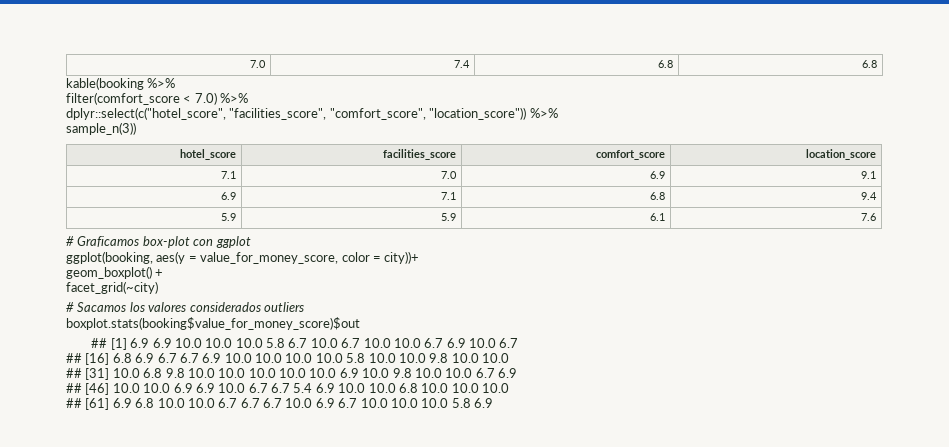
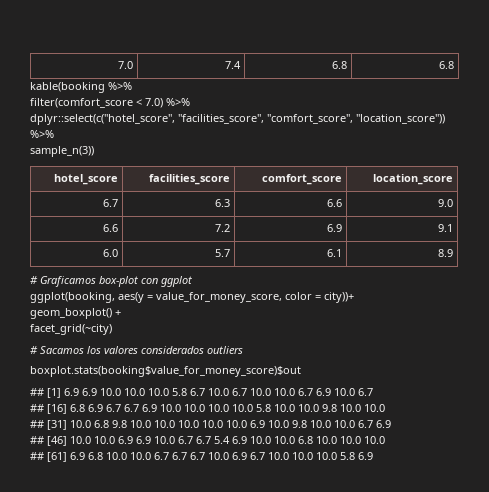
[221,171,237,179] [441,171,458,179] [650,171,666,179] [861,171,877,179] [221,192,237,200] [441,192,457,200] [650,192,666,200] [861,192,878,200] [221,213,237,221] [441,213,457,221] 7.1 | 7.0 | 6.9 | 9.1 // 6.9 | 7.1 | 6.8 | 9.4 // 5.9 | 5.9 -> [102,199,118,207] [214,199,230,207] [326,199,342,207] [437,199,453,207] [102,224,118,232] [214,224,230,232] [326,224,342,232] [437,224,453,232] [102,249,118,257] [214,249,230,257] 6.7 | 6.3 | 6.6 | 9.0 // 6.6 | 7.2 | 6.9 | 9.1 // 6.0 | 5.7
[861,213,877,221] 7.6 -> [437,249,453,257] 8.9

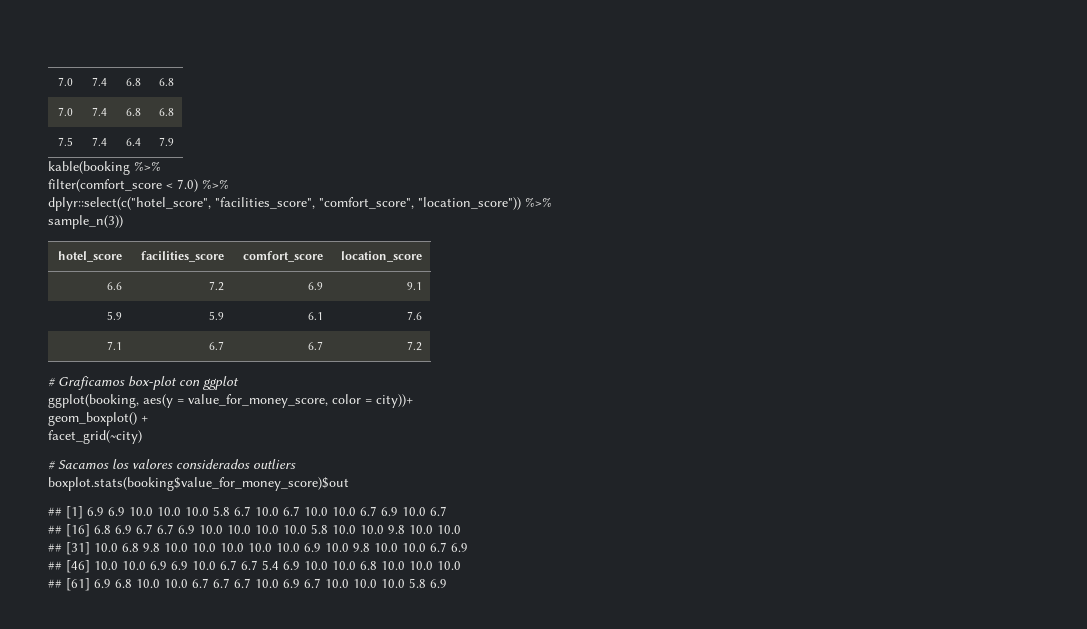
[117,61,133,69] [224,61,241,69] [331,61,347,69] [438,61,454,69] 7.0 | 7.4 | 6.8 | 6.8 -> [58,77,74,86] [92,77,108,86] [126,78,142,86] [159,78,175,86] [58,107,74,116] [92,107,108,116] [126,108,142,116] [159,108,175,116] [58,137,74,146] [92,137,108,146] [126,138,142,146] [159,137,175,146] 7.0 | 7.4 | 6.8 | 6.8 // 7.0 | 7.4 | 6.8 | 6.8 // 7.5 | 7.4 | 6.4 | 7.9
[102,199,118,207] [214,199,230,207] [326,199,342,207] [437,199,453,207] // 6.7 | 6.3 | 6.6 | 9.0 -> (423, 256) none
[102,249,118,257] [214,249,230,257] 6.0 | 5.7 -> [107,311,123,320] [209,311,225,320] 5.9 | 5.9
[437,249,453,257] 8.9 -> [407,311,423,320] [107,341,123,350] [209,341,225,350] [308,341,324,350] [407,341,423,351] 7.6 // 7.1 | 6.7 | 6.7 | 7.2

